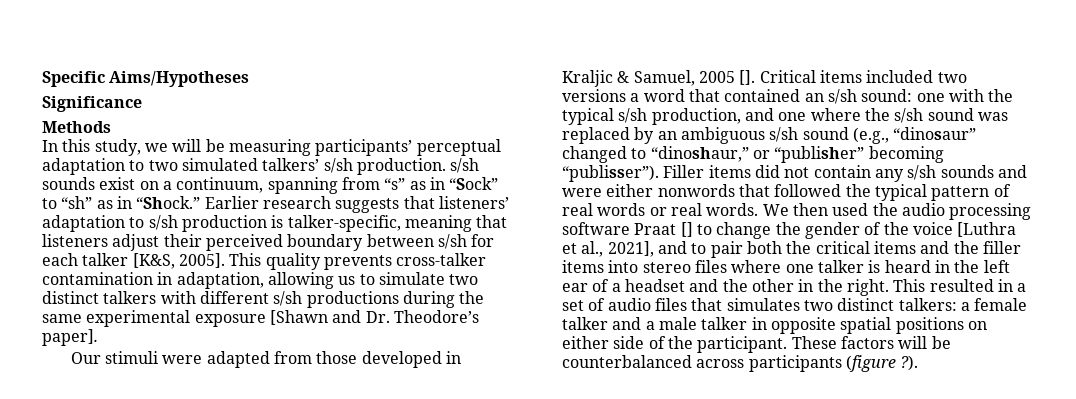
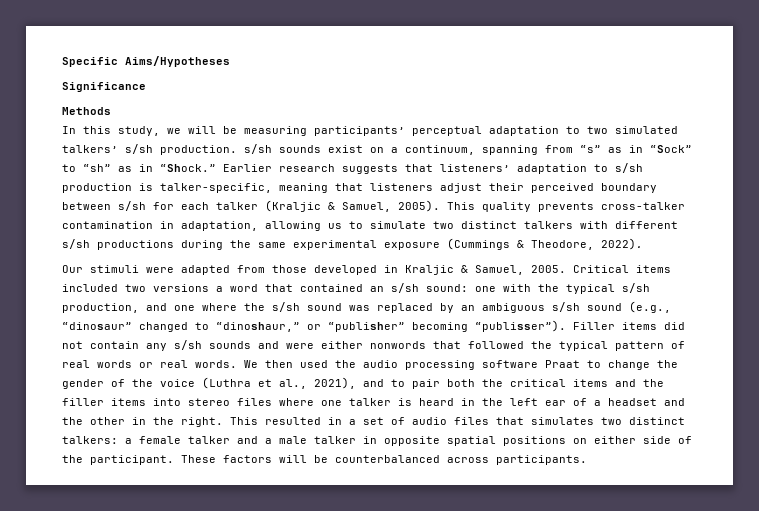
[132,253,225,269] [K&S, 2005]. -> [265,200,440,212] (Kraljic & Samuel, 2005).
[269,310,479,325] [42,329,98,346] [Shawn and Dr. Theodore’s paper]. -> [447,238,643,250] (Cummings & Theodore, 2022).
[698,70,756,85] 2005 []. -> [531,265,566,273] 2005.
[680,222,693,237] [] -> (580, 364) none
[957,222,1017,237] [Luthra -> [202,377,251,389] (Luthra
[607,241,654,257] 2021], -> [314,377,356,389] 2021),
[748,355,919,372] participants (figure ?). -> [496,455,587,465] participants.

